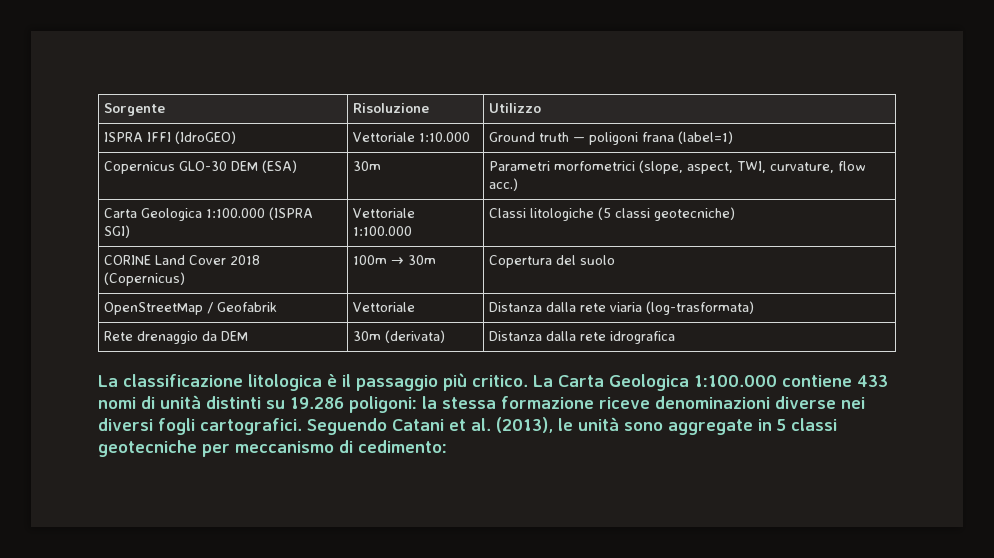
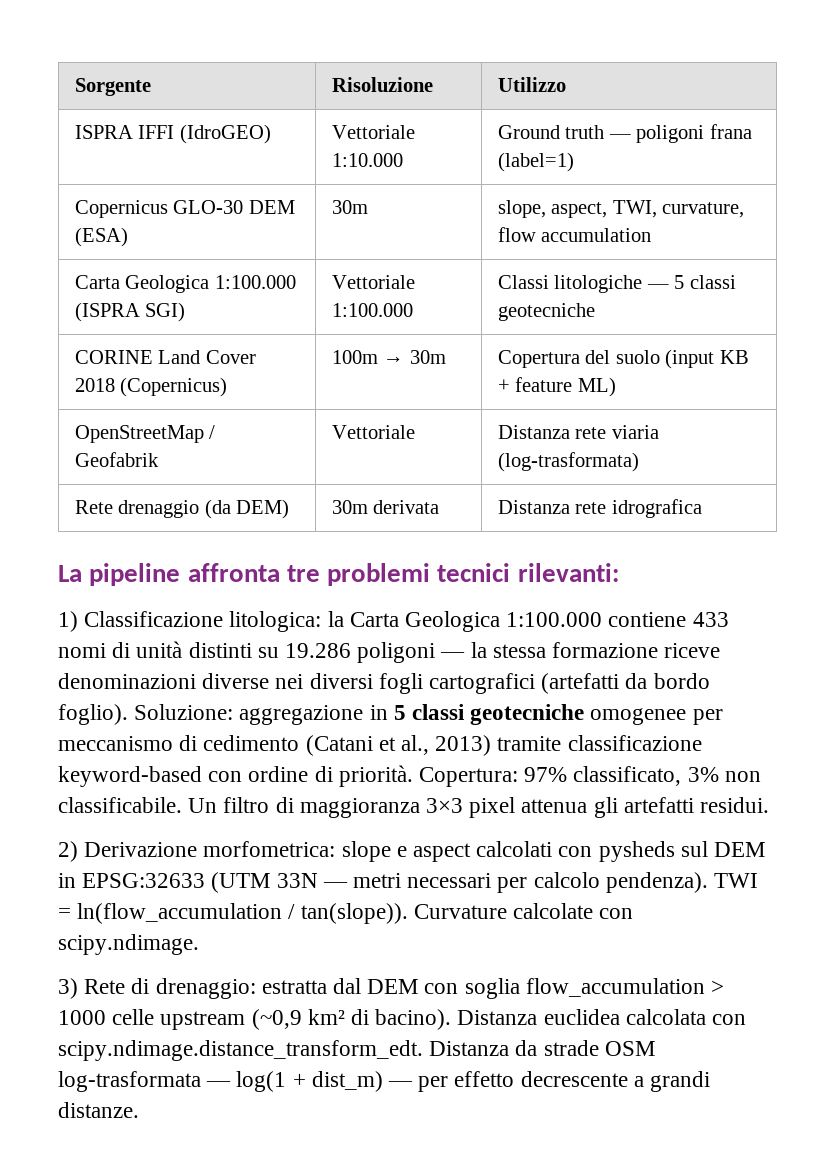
[489,160,684,174] Parametri morfometrici (slope, -> [497,200,546,218] slope,
[489,178,519,191] acc.) -> [541,228,652,242] accumulation
[598,207,736,221] (5 classi geotecniche) -> [646,275,736,289] [497,303,595,321] — 5 classi geotecniche
(616, 260) none -> [665,349,749,369] [497,377,616,397] (input KB + feature ML)
[546,302,577,312] dalla -> (570, 432) none
[202,331,249,341] [353,330,446,343] [489,331,577,341] da DEM | 30m (derivata) | Distanza dalla -> [204,499,290,519] [331,500,440,514] [497,500,570,514] (da DEM) | 30m derivata | Distanza
[123,373,553,391] classificazione litologica è il passaggio più critico. La -> [89,563,619,586] [58,611,344,632] pipeline affronta tre problemi tecnici rilevanti: // 1) Classificazione litologica: la
[349,396,417,413] poligoni: -> [357,642,466,663] poligoni —
[200,417,753,435] cartografici. Seguendo Catani et al. (2013), le unità sono aggregate -> [429,673,710,694] [58,704,364,725] cartografici (artefatti da bordo foglio). Soluzione: aggregazione
(197, 448) none -> [590,708,687,725] omogenee
[358,440,447,453] cedimento: -> [203,735,702,756] [58,765,761,787] [58,797,770,818] [58,841,766,862] [58,872,759,893] [58,903,634,924] [58,934,199,955] [58,978,725,999] [58,1009,747,1030] [58,1040,655,1061] [58,1071,711,1092] [58,1102,139,1118] cedimento (Catani et al., 2013) tramite classificazione keyword-based con ordine di priorità. Copertura: 97% classificato, 3% non classificabile. Un filtro di maggioranza 3×3 pixel attenua gli artefatti residui. // 2) Derivazione morfometrica: slope e aspect calcolati con pysheds sul DEM in EPSG:32633 (UTM 33N — metri necessari per calcolo pendenza). TWI = ln(flow_accumulation / tan(slope)). Curvature calcolate con scipy.ndimage. // 3) Rete di drenaggio: estratta dal DEM con soglia flow_accumulation > 1000 celle upstream (~0,9 km² di bacino). Distanza euclidea calcolata con scipy.ndimage.distance_transform_edt. Distanza da strade OSM log-trasformata — log(1 + dist_m) — per effetto decrescente a grandi distanze.

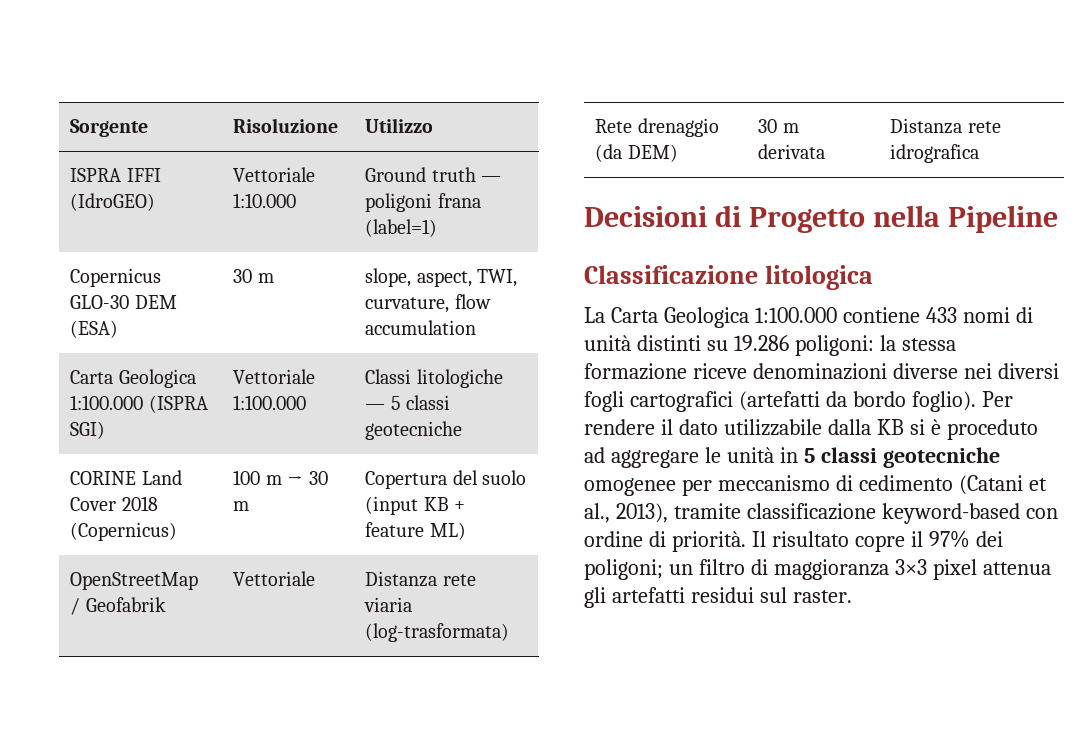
[331,200,368,214] 30m -> [233,269,274,283] 30 m
[331,350,446,364] 100m → 30m -> [233,470,328,485] [233,501,250,511] 100 m → 30 m
[331,500,368,514] 30m -> [758,119,799,133] 30 m
[58,563,619,586] [58,611,344,632] La pipeline affronta tre problemi tecnici rilevanti: // 1) Classificazione litologica: la -> [584,205,1058,233] [584,265,873,290] [584,307,605,323] Decisioni di Progetto nella Pipeline // Classificazione litologica // La
[357,642,466,663] poligoni — -> [794,335,874,356] poligoni:
[134,704,364,725] Soluzione: aggregazione -> [981,391,1013,407] [584,419,1038,440] [584,447,774,468] Per rendere il dato utilizzabile dalla KB si è proceduto ad aggregare le unità
[435,735,492,756] 2013) -> [615,503,668,523] 2013),
[419,766,761,787] [58,797,218,813] Copertura: 97% classificato, 3% non classificabile. Un -> [751,530,1003,552] [584,559,693,580] Il risultato copre il 97% dei poligoni; un
[700,797,770,813] [58,841,766,862] [58,872,759,893] [58,903,634,924] [58,934,199,955] [58,978,725,999] [58,1009,747,1030] [58,1040,655,1061] [58,1071,711,1092] [58,1102,139,1118] residui. // 2) Derivazione morfometrica: slope e aspect calcolati con pysheds sul DEM in EPSG:32633 (UTM 33N — metri necessari per calcolo pendenza). TWI = ln(flow_accumulation / tan(slope)). Curvature calcolate con scipy.ndimage. // 3) Rete di drenaggio: estratta dal DEM con soglia flow_accumulation > 1000 celle upstream (~0,9 km² di bacino). Distanza euclidea calcolata con scipy.ndimage.distance_transform_edt. Distanza da strade OSM log-trasformata — log(1 + dist_m) — per effetto decrescente a grandi distanze. -> [690,587,852,603] residui sul raster.

